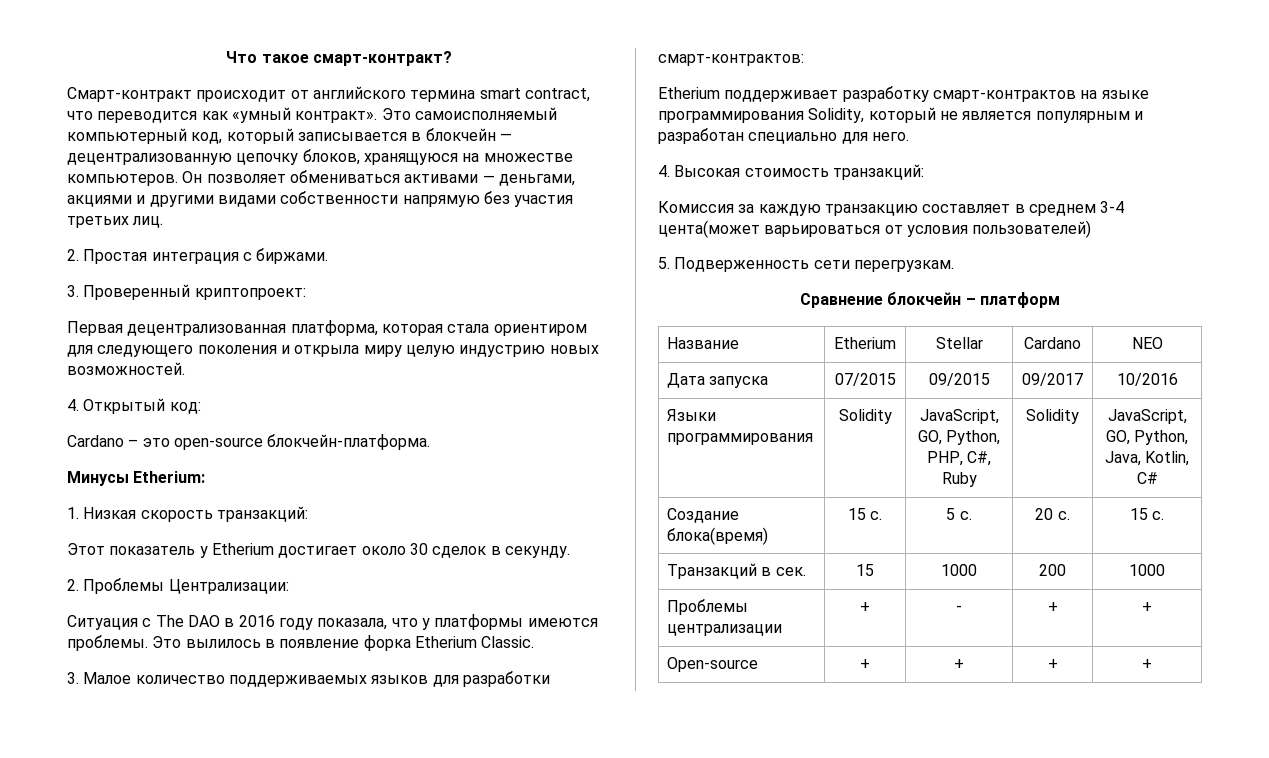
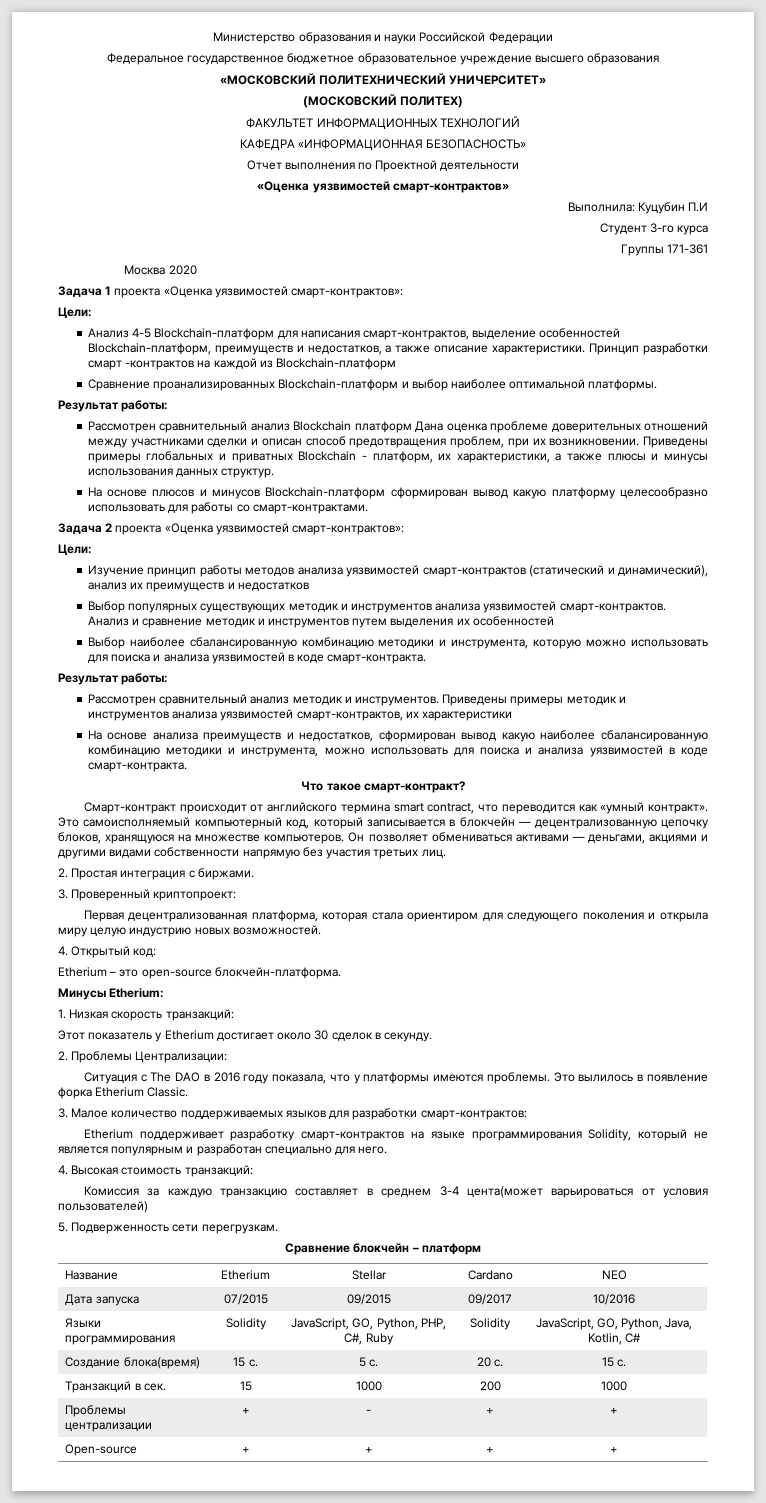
(226, 57) none -> [213,32,553,44] [106,53,660,65] [219,73,547,85] [302,94,464,108] [246,116,520,130] [239,139,527,151] [246,160,520,172] [257,181,509,193] [567,202,708,214] [599,223,708,235] [620,244,708,256] [124,265,197,275] [58,286,404,298] [58,307,91,319] [87,328,621,340] [87,343,709,355] [87,358,396,370] [87,379,658,391] [58,400,168,412] [87,421,708,433] [87,436,708,448] [87,451,708,463] [87,468,275,478] [87,487,708,499] [87,502,368,514] [58,523,405,535] [58,544,91,556] [87,565,708,577] [87,582,309,592] [87,601,666,613] [87,616,554,628] [87,637,709,649] [87,652,427,664] [58,673,168,685] [87,694,626,706] [87,709,512,721] [87,730,709,742] [87,745,709,757] [87,762,187,772] Министерство образования и науки Российской Федерации // Федеральное государственное бюджетное образовательное учреждение высшего образования // «МОСКОВСКИЙ ПОЛИТЕХНИЧЕСКИЙ УНИЧЕРСИТЕТ» // (МОСКОВСКИЙ ПОЛИТЕХ) // ФАКУЛЬТЕТ ИНФОРМАЦИОННЫХ ТЕХНОЛОГИЙ // КАФЕДРА «ИНФОРМАЦИОННАЯ БЕЗОПАСНОСТЬ» // Отчет выполнения по Проектной деятельности // «Оценка уязвимостей смарт-контрактов» // Выполнила: Куцубин П.И // Студент 3-го курса // Группы 171-361 // Москва 2020 // Задача 1 проекта «Оценка уязвимостей смарт-контрактов»: // Цели: // Анализ 4-5 Blockchain-платформ для написания смарт-контрактов, выделение особенностей Blockchain-платформ, преимуществ и недостатков, а также описание характеристики. Принцип разработки смарт -контрактов на каждой из Blockchain-платформ // Сравнение проанализированных Blockchain-платформ и выбор наиболее оптимальной платформы. // Результат работы: // Рассмотрен сравнительный анализ Blockchain платформ Дана оценка проблеме доверительных отношений между участниками сделки и описан способ предотвращения проблем, при их возникновении. Приведены примеры глобальных и приватных Blockchain - платформ, их характеристики, а также плюсы и минусы использования данных структур. // На основе плюсов и минусов Blockchain-платформ сформирован вывод какую платформу целесообразно использовать для работы со смарт-контрактами. // Задача 2 проекта «Оценка уязвимостей смарт-контрактов»: // Цели: // Изучение принцип работы методов анализа уязвимостей смарт-контрактов (статический и динамический), анализ их преимуществ и недостатков // Выбор популярных существующих методик и инструментов анализа уязвимостей смарт-контрактов. Анализ и сравнение методик и инструментов путем выделения их особенностей // Выбор наиболее сбалансированную комбинацию методики и инструмента, которую можно использовать для поиска и анализа уязвимостей в коде смарт-контракта. // Результат работы: // Рассмотрен сравнительный анализ методик и инструментов. Приведены примеры методик и инструментов анализа уязвимостей смарт-контрактов, их характеристики // На основе анализа преимуществ и недостатков, сформирован вывод какую наиболее сбалансированную комбинацию методики и инструмента, можно использовать для поиска и анализа уязвимостей в коде смарт-контракта. //
[67,435,124,447] Cardano -> [58,967,107,977] Etherium

